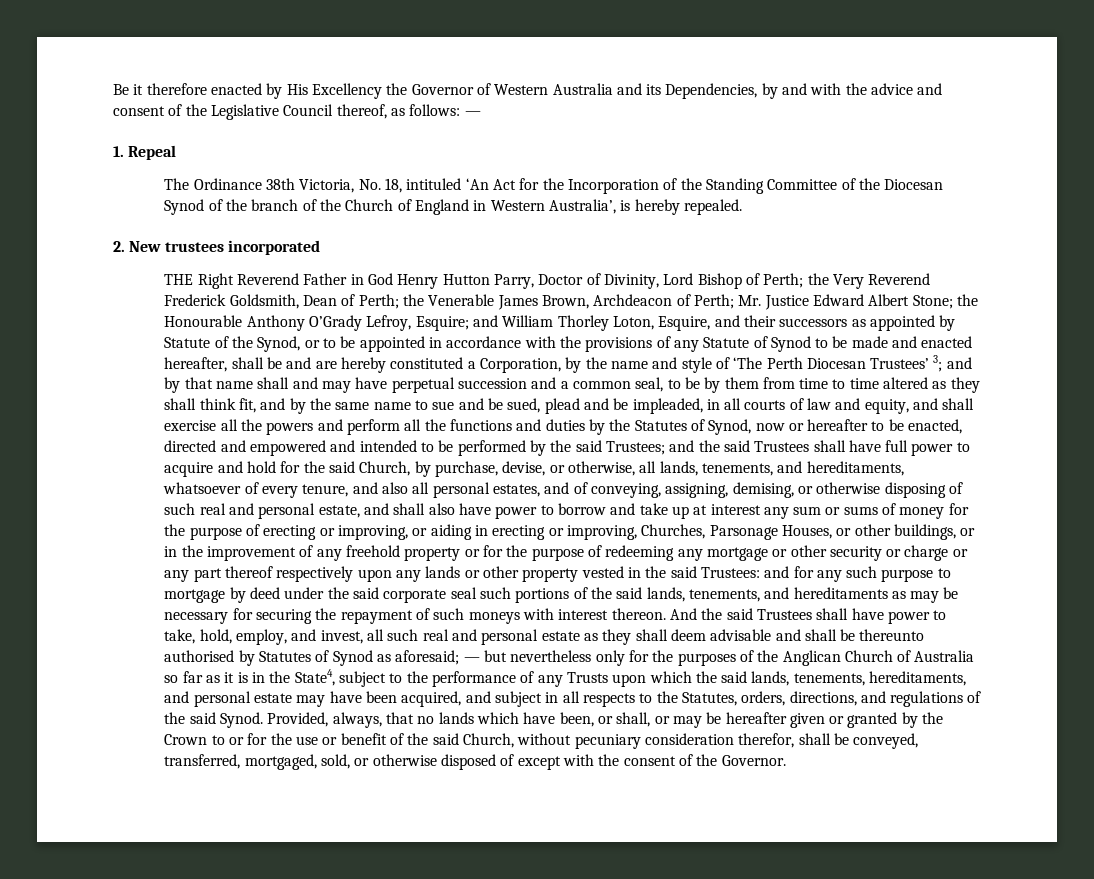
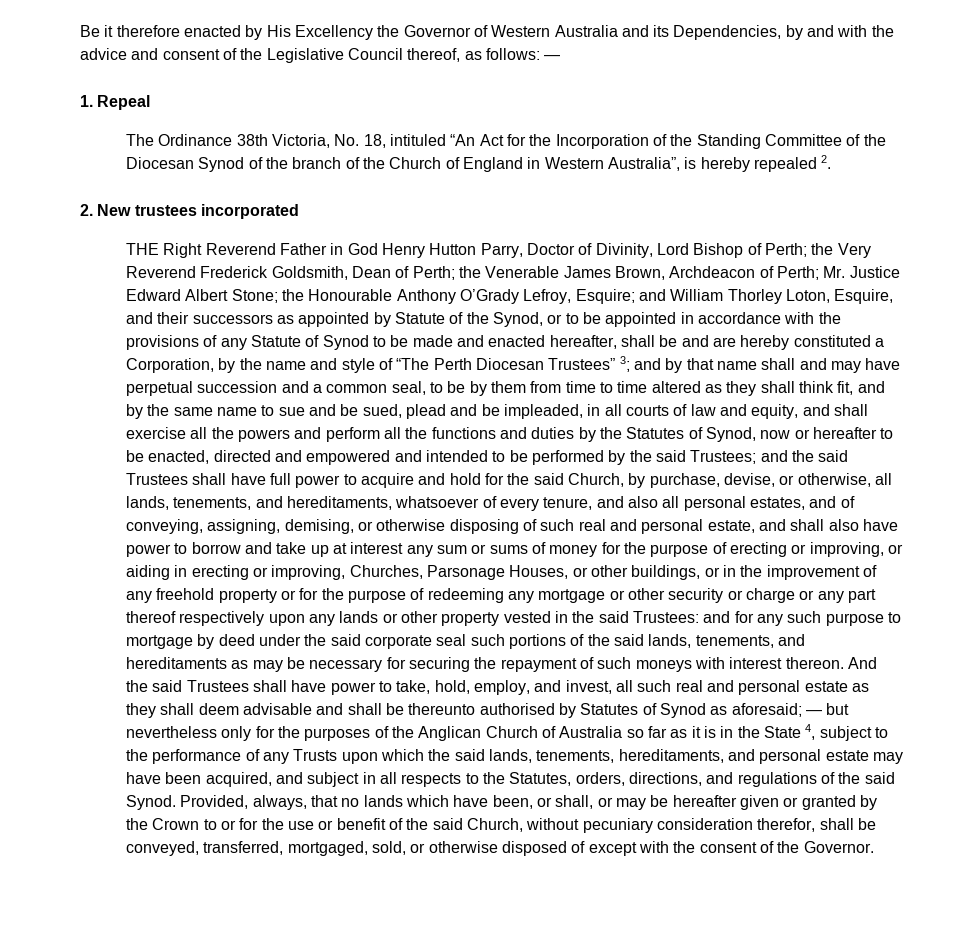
[465,178,489,190] ‘An -> [450,134,476,146] “An
[548,199,616,214] Australia’, -> [607,157,680,171] Australia”,
[683,199,742,215] repealed. -> [753,155,832,172] repealed 2.
[733,357,763,369] ‘The -> [396,358,430,370] “The
[870,358,930,369] Trustees’ -> [548,358,616,370] Trustees”
[294,669,335,686] State4, -> [763,724,816,740] State 4,

